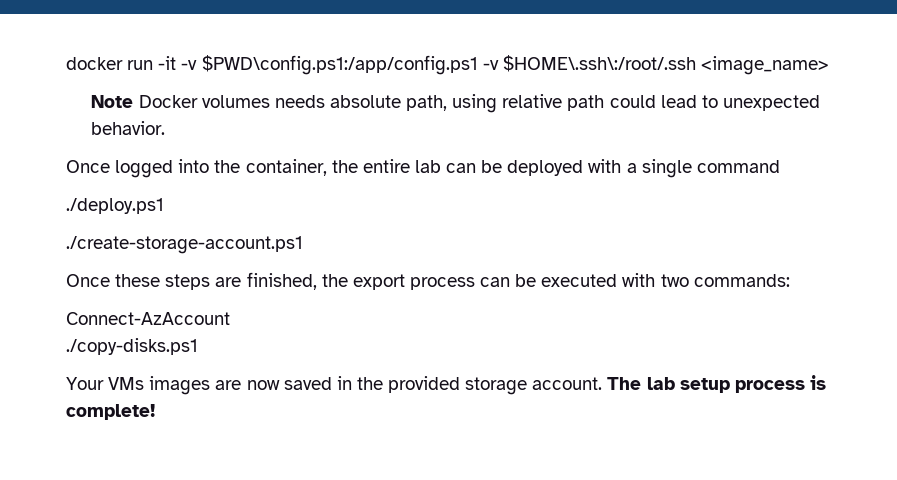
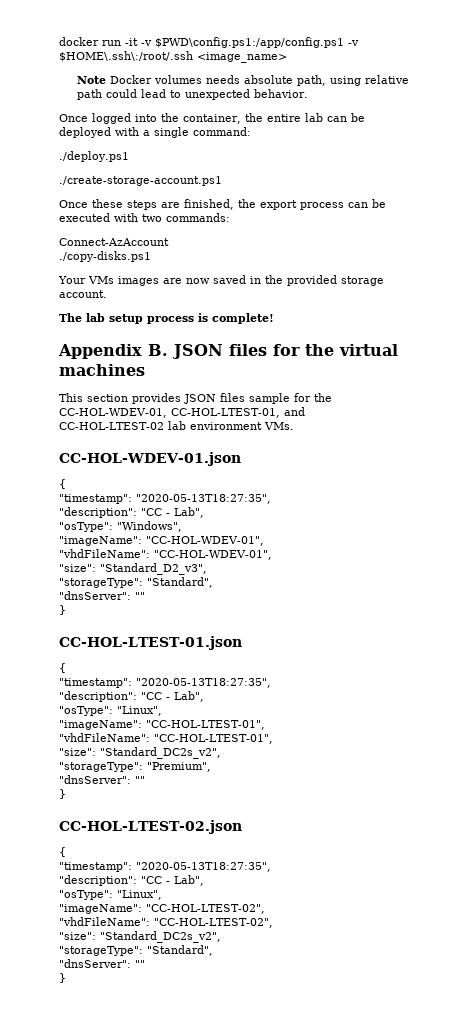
[696,160,780,173] command -> [193,127,251,136] command:
(603, 383) none -> (107, 294) //
(155, 412) none -> [58,344,398,359] [59,364,145,376] [59,393,332,404] [59,407,305,418] [59,421,294,430] [59,452,241,466] [59,479,66,489] [59,494,271,504] [59,507,204,518] [59,521,182,532] [59,536,264,546] [59,549,272,560] [59,563,207,575] [59,577,213,588] [59,591,145,600] [59,605,66,615] [59,636,242,650] [59,663,66,673] [59,678,271,688] [59,691,204,702] [59,706,162,716] [59,720,265,730] [59,733,273,744] [59,747,221,759] [59,762,211,772] [59,775,145,784] [59,789,66,799] [59,820,242,834] [59,847,66,857] [59,862,271,872] [59,875,204,886] [59,890,162,900] [59,904,265,914] [59,917,273,928] [59,931,221,943] [59,945,213,956] [59,959,145,968] [59,973,66,983] // Appendix B. JSON files for the virtual machines // This section provides JSON files sample for the CC-HOL-WDEV-01, CC-HOL-LTEST-01, and CC-HOL-LTEST-02 lab environment VMs. // CC-HOL-WDEV-01.json // { // "timestamp": "2020-05-13T18:27:35", // "description": "CC - Lab", // "osType": "Windows", // "imageName": "CC-HOL-WDEV-01", // "vhdFileName": "CC-HOL-WDEV-01", // "size": "Standard_D2_v3", // "storageType": "Standard", // "dnsServer": "" // } // CC-HOL-LTEST-01.json // { // "timestamp": "2020-05-13T18:27:35", // "description": "CC - Lab", // "osType": "Linux", // "imageName": "CC-HOL-LTEST-01", // "vhdFileName": "CC-HOL-LTEST-01", // "size": "Standard_DC2s_v2", // "storageType": "Premium", // "dnsServer": "" // } // CC-HOL-LTEST-02.json // { // "timestamp": "2020-05-13T18:27:35", // "description": "CC - Lab", // "osType": "Linux", // "imageName": "CC-HOL-LTEST-02", // "vhdFileName": "CC-HOL-LTEST-02", // "size": "Standard_DC2s_v2", // "storageType": "Standard", // "dnsServer": "" // }

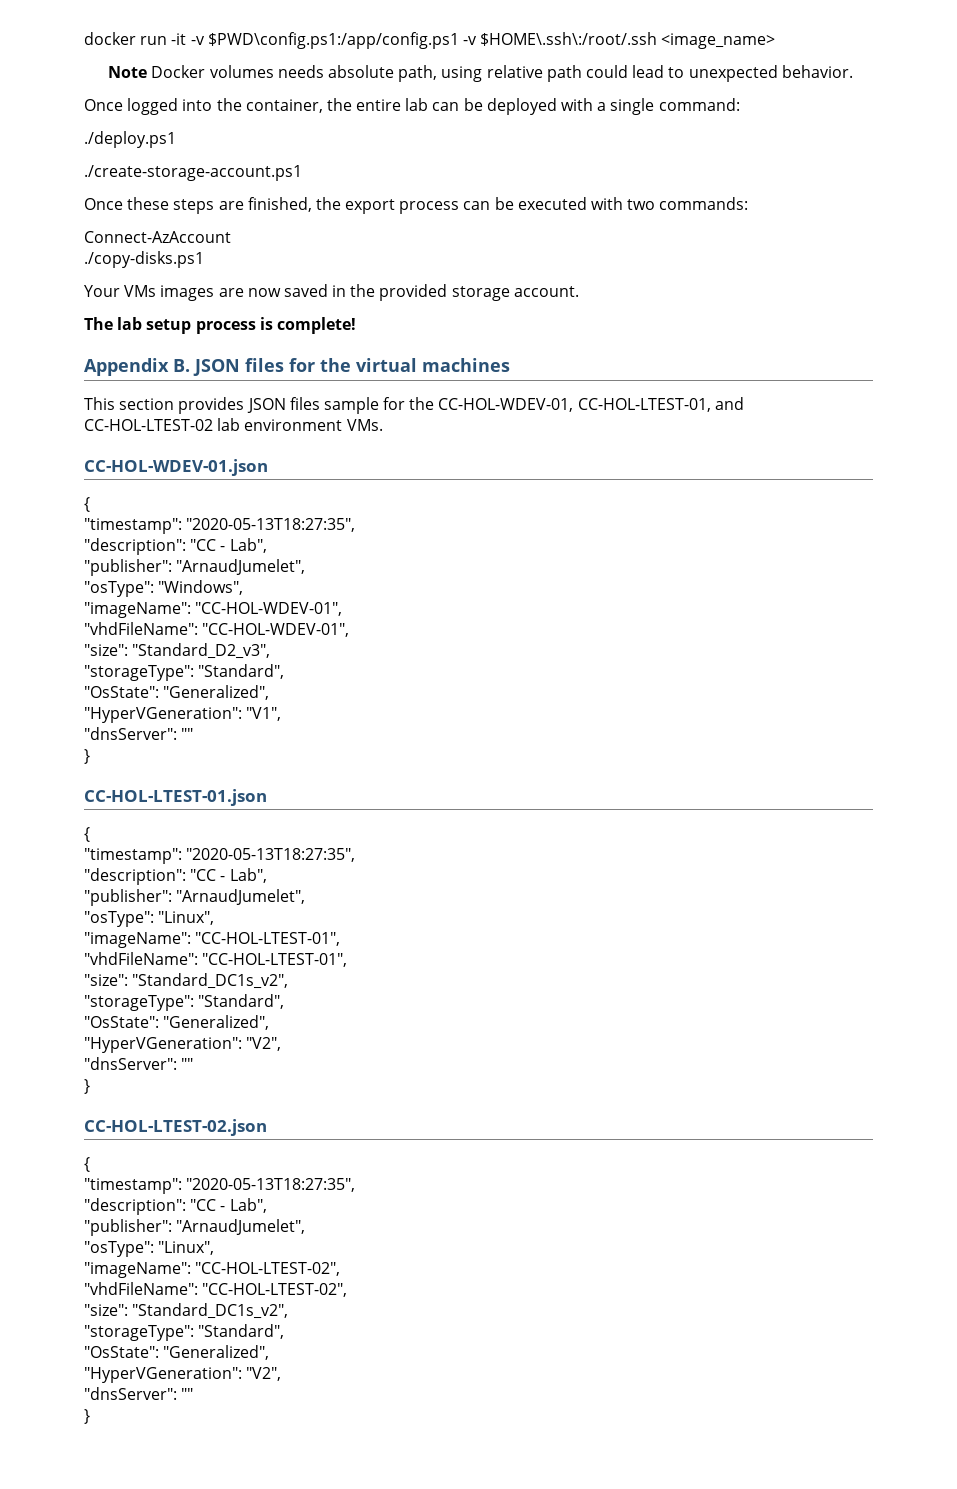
(204, 512) none -> [84,559,306,576] // "publisher": "ArnaudJumelet",
(213, 582) none -> [84,685,270,700] [84,707,282,723] // "OsState": "Generalized", // "HyperVGeneration": "V1",
(204, 696) none -> [84,889,306,906] // "publisher": "ArnaudJumelet",
[100,747,221,759] [59,762,211,772] "Standard_DC2s_v2", // "storageType": "Premium", -> [132,973,289,989] [84,994,285,1011] [84,1015,270,1030] [84,1037,282,1053] "Standard_DC1s_v2", // "storageType": "Standard", // "OsState": "Generalized", // "HyperVGeneration": "V2",
(204, 880) none -> [84,1219,306,1236] // "publisher": "ArnaudJumelet",
[100,931,221,943] [59,945,213,956] "Standard_DC2s_v2", // "storageType": "Standard", -> [132,1303,289,1319] [84,1324,285,1341] [84,1345,270,1360] [84,1367,282,1383] "Standard_DC1s_v2", // "storageType": "Standard", // "OsState": "Generalized", // "HyperVGeneration": "V2",

